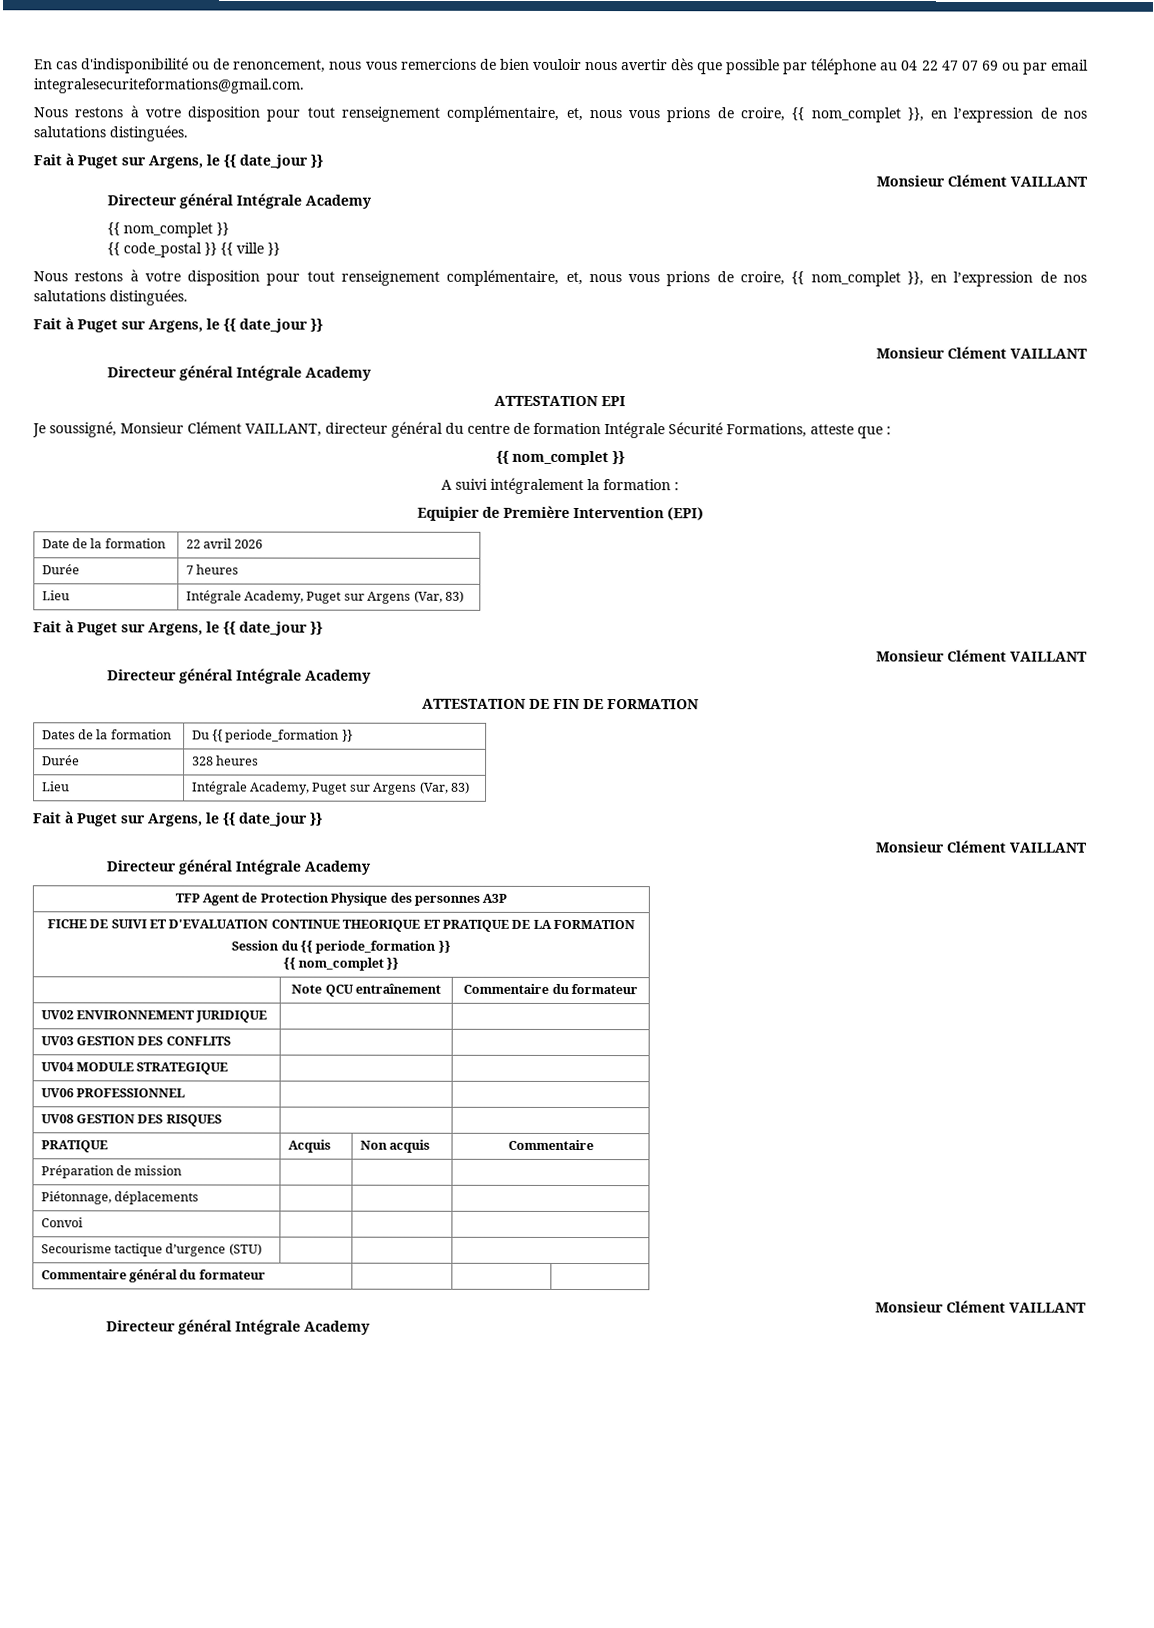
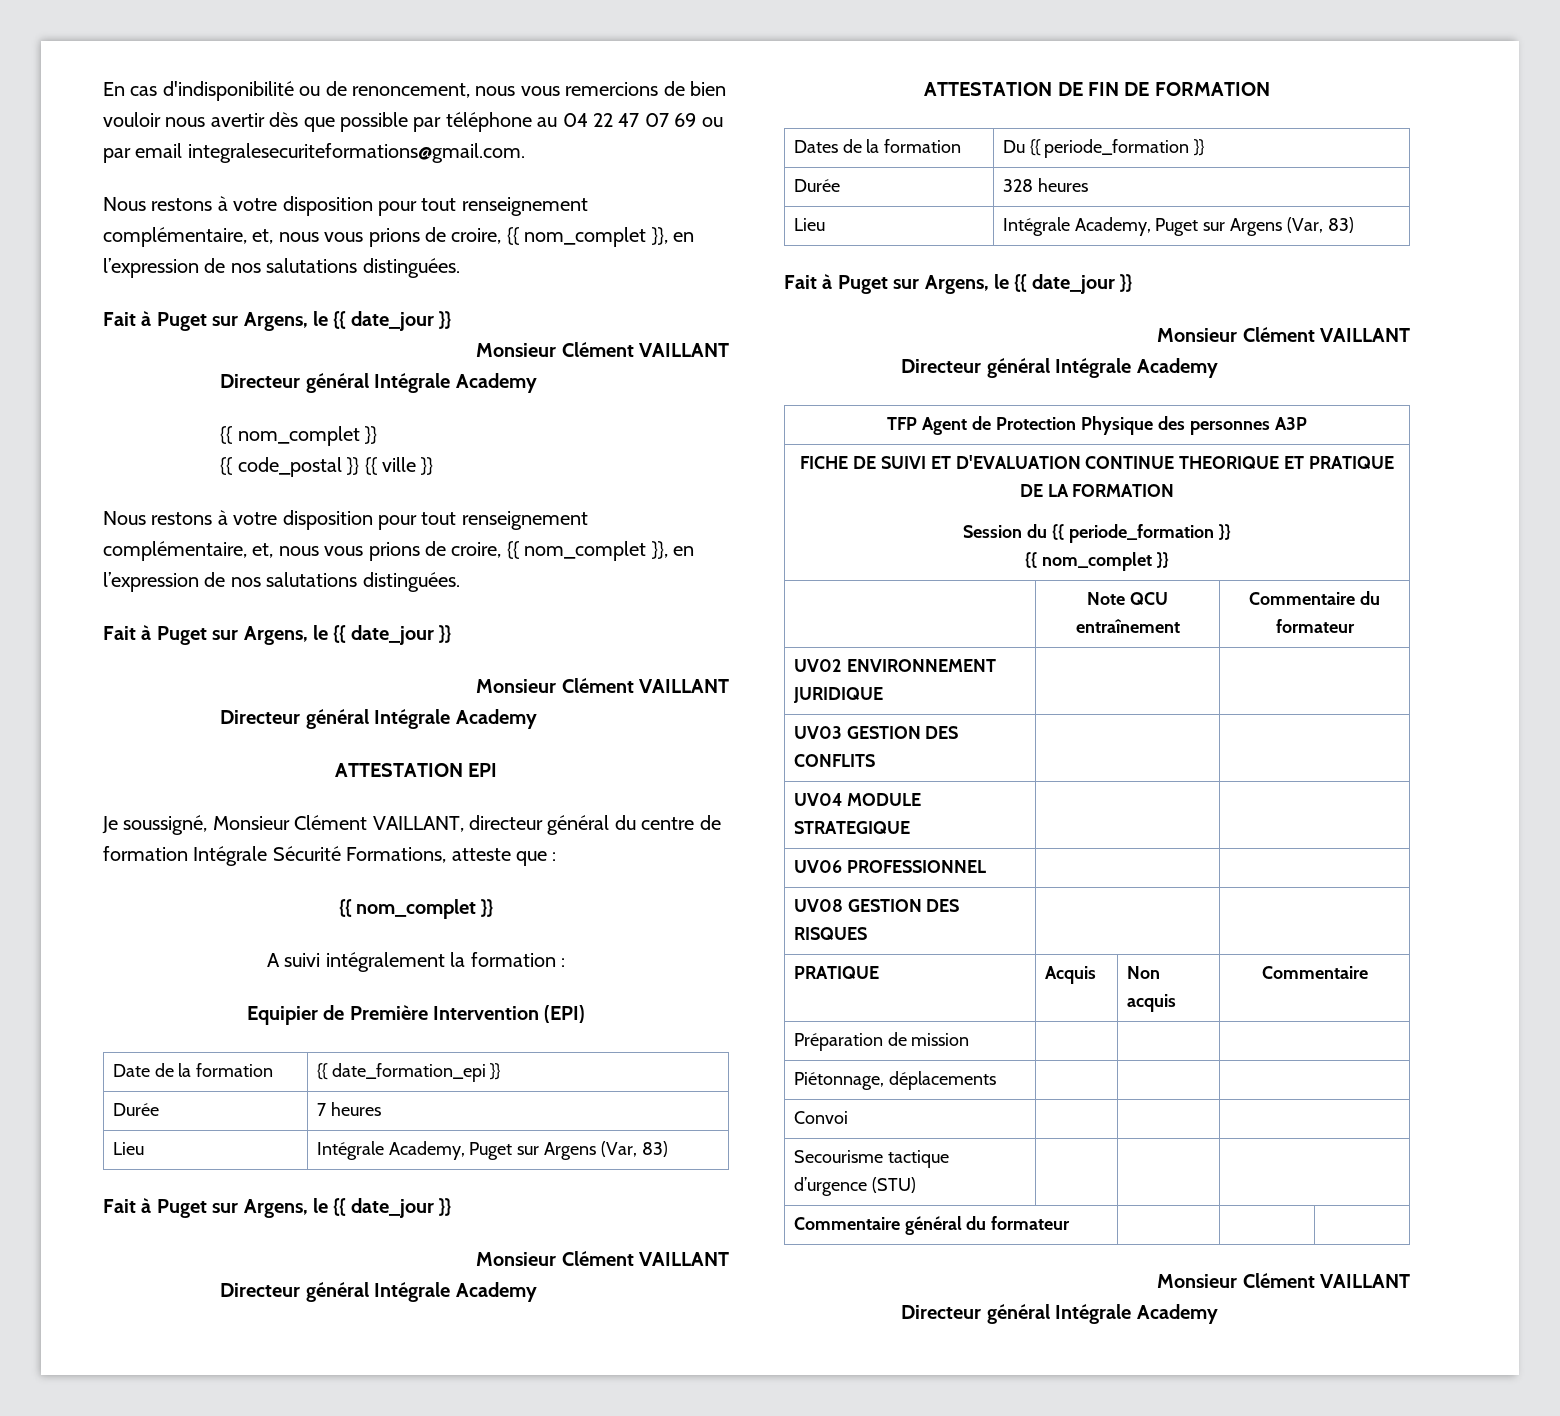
[185,538,264,549] 22 avril 2026 -> [316,1063,502,1082] {{ date_formation_epi }}

